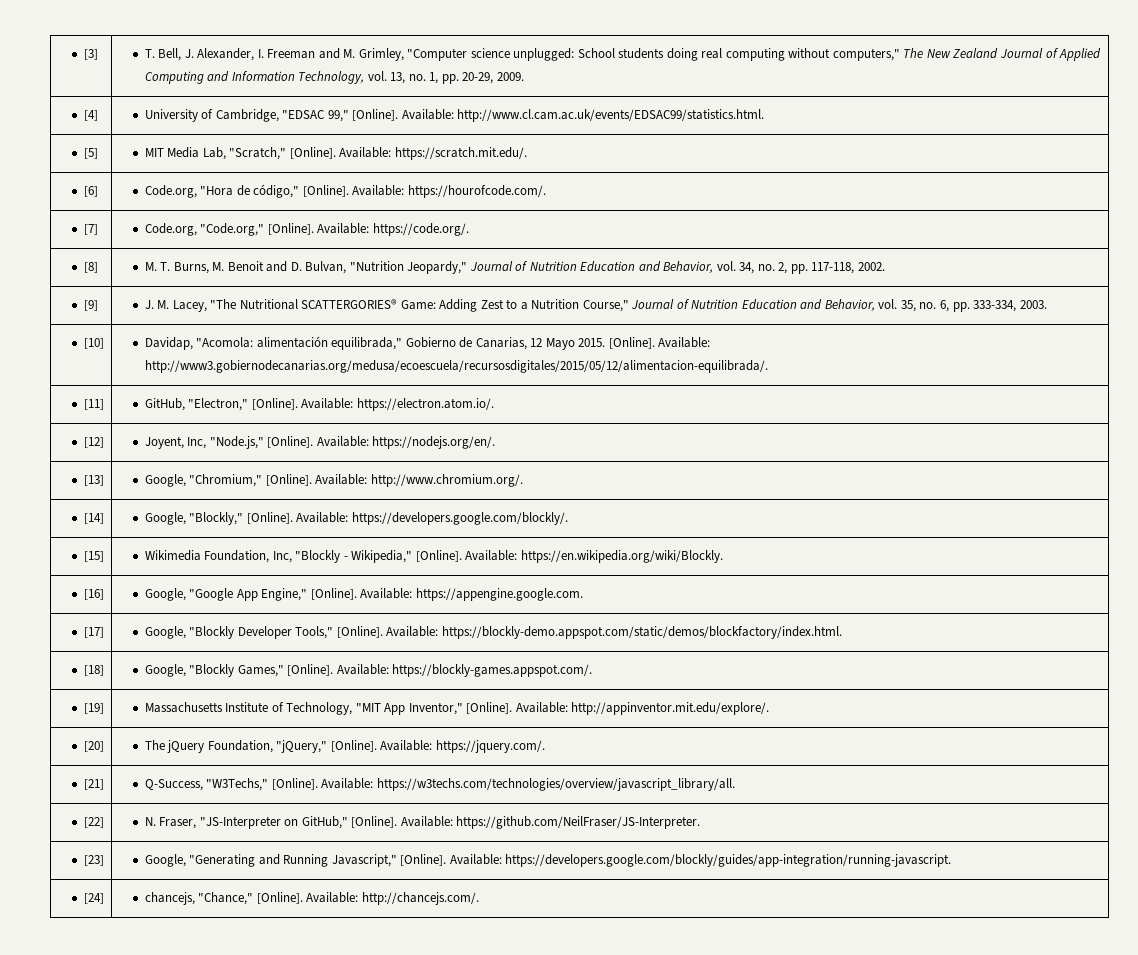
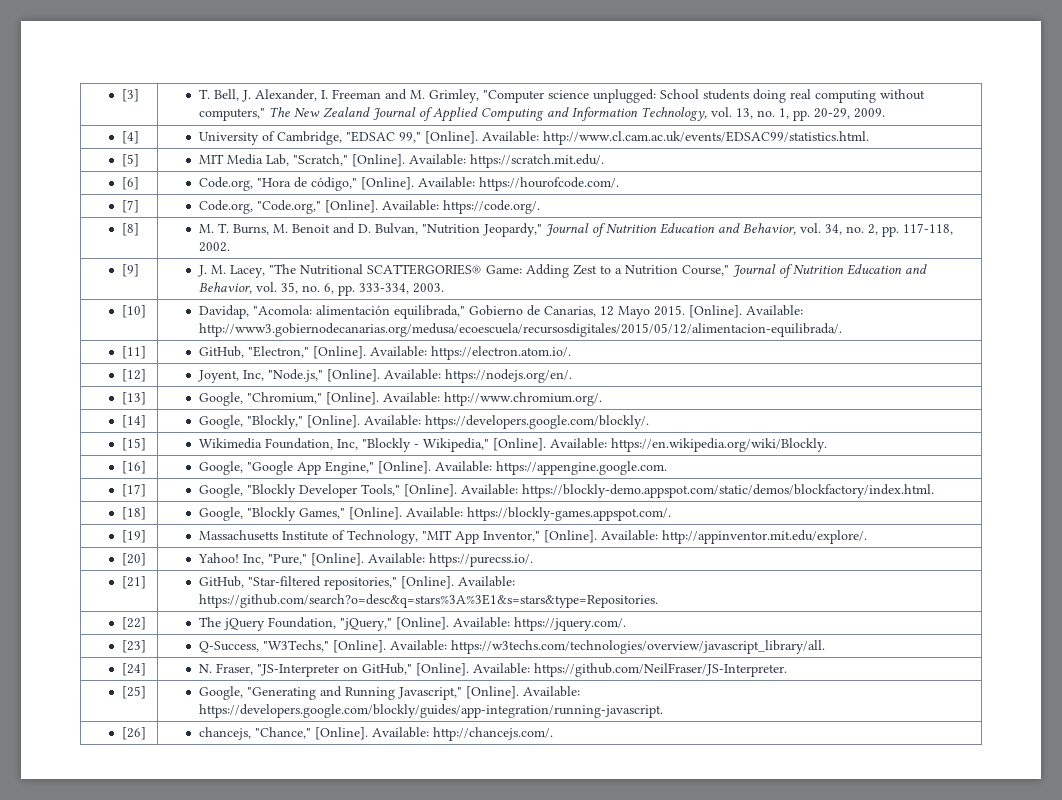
(104, 746) none -> [198,553,534,567] [122,576,147,589] [199,576,516,590] [199,594,659,608] [122,617,147,630] | Yahoo! Inc, "Pure," [Online]. Available: https://purecss.io/. // [21] | GitHub, "Star-filtered repositories," [Online]. Available: https://github.com/search?o=desc&q=stars%3A%3E1&s=stars&type=Repositories. // [22]
[83,779,104,790] [21] -> [122,640,147,653] [23]
[83,817,104,828] [22] -> [122,663,147,676] [24]
[83,855,104,866] [23] -> [122,686,147,699] [25]
[83,893,104,904] [24] -> [122,727,147,740] [26]

